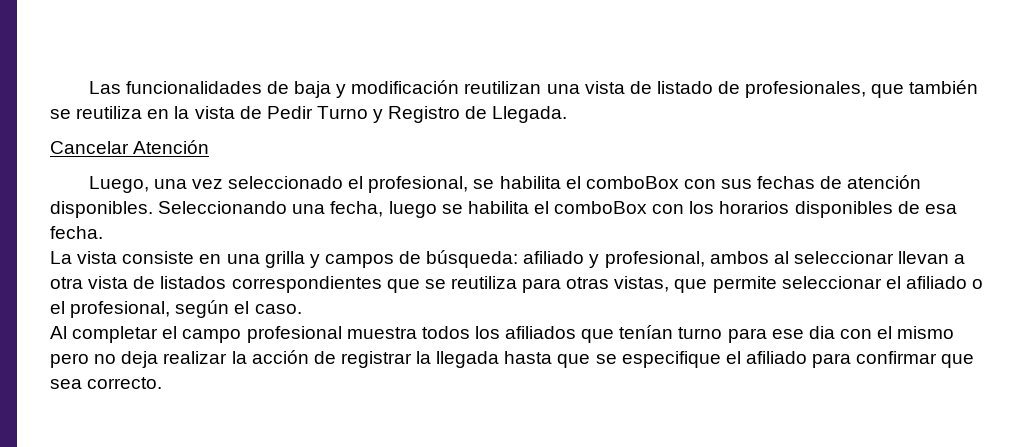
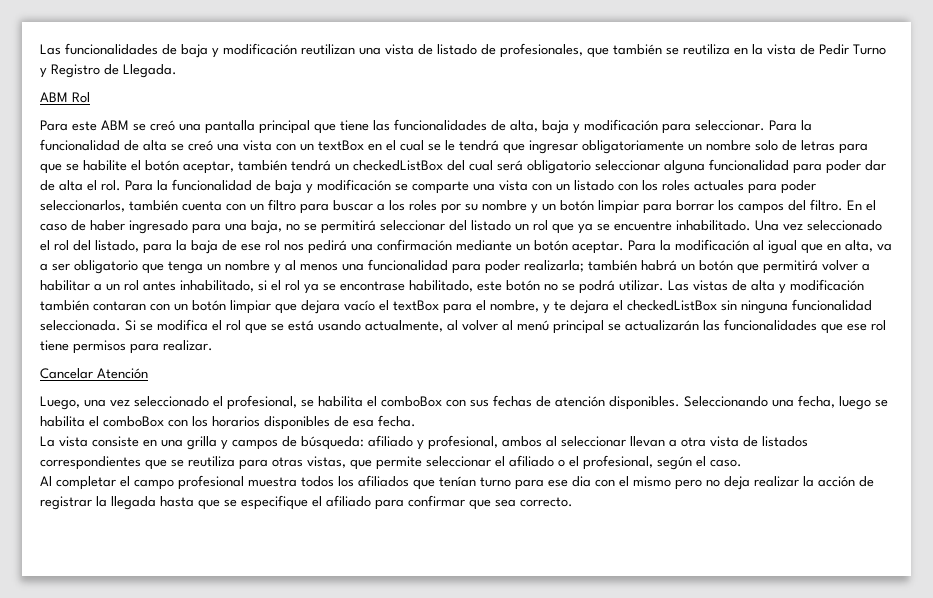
(568, 114) none -> [40,92,90,103] [40,119,812,134] [40,139,868,154] [40,159,886,174] [40,179,816,194] [40,199,876,214] [40,220,882,234] [40,239,892,254] [40,259,870,274] [40,279,864,294] [40,299,872,314] [40,319,886,334] [40,340,213,354] // ABM Rol // Para este ABM se creó una pantalla principal que tiene las funcionalidades de alta, baja y modificación para seleccionar. Para la funcionalidad de alta se creó una vista con un textBox en el cual se le tendrá que ingresar obligatoriamente un nombre solo de letras para que se habilite el botón aceptar, también tendrá un checkedListBox del cual será obligatorio seleccionar alguna funcionalidad para poder dar de alta el rol. Para la funcionalidad de baja y modificación se comparte una vista con un listado con los roles actuales para poder seleccionarlos, también cuenta con un filtro para buscar a los roles por su nombre y un botón limpiar para borrar los campos del filtro. En el caso de haber ingresado para una baja, no se permitirá seleccionar del listado un rol que ya se encuentre inhabilitado. Una vez seleccionado el rol del listado, para la baja de ese rol nos pedirá una confirmación mediante un botón aceptar. Para la modificación al igual que en alta, va a ser obligatorio que tenga un nombre y al menos una funcionalidad para poder realizarla; también habrá un botón que permitirá volver a habilitar a un rol antes inhabilitado, si el rol ya se encontrase habilitado, este botón no se podrá utilizar. Las vistas de alta y modificación también contaran con un botón limpiar que dejara vacío el textBox para el nombre, y te dejara el checkedListBox sin ninguna funcionalidad seleccionada. Si se modifica el rol que se está usando actualmente, al volver al menú principal se actualizarán las funcionalidades que ese rol tiene permisos para realizar.

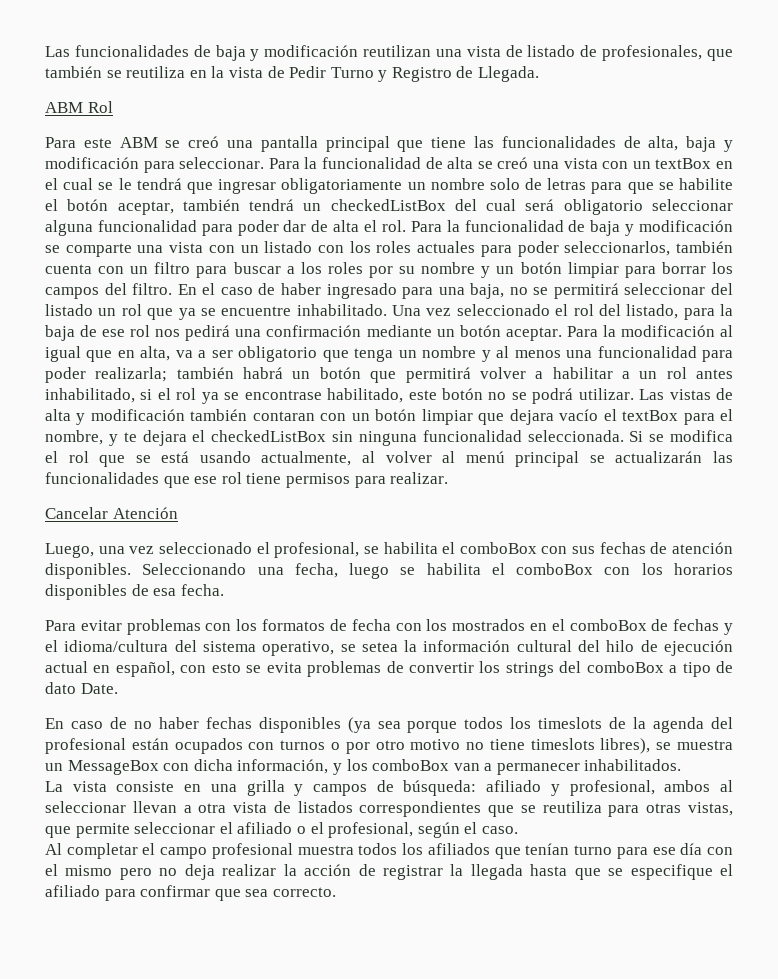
(416, 421) none -> [45,619,733,635] [45,640,733,656] [45,661,733,677] [45,682,118,694] [45,717,733,733] [45,738,734,754] [45,759,682,775] // Para evitar problemas con los formatos de fecha con los mostrados en el comboBox de fechas y el idioma/cultura del sistema operativo, se setea la información cultural del hilo de ejecución actual en español, con esto se evita problemas de convertir los strings del comboBox a tipo de dato Date. // En caso de no haber fechas disponibles (ya sea porque todos los timeslots de la agenda del profesional están ocupados con turnos o por otro motivo no tiene timeslots libres), se muestra un MessageBox con dicha información, y los comboBox van a permanecer inhabilitados.
[572,476,591,487] dia -> [680,843,703,855] día

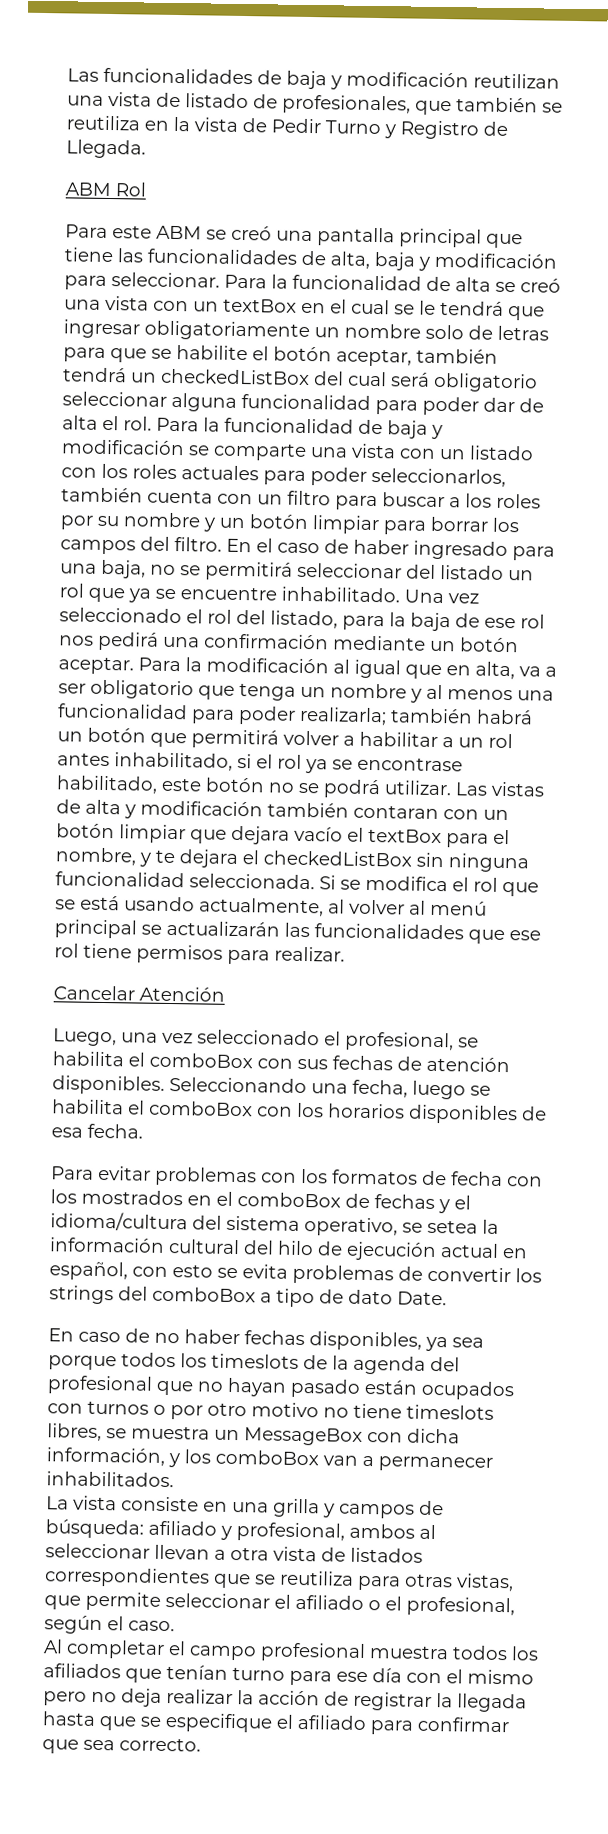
[258,717,371,733] disponibles (ya -> [309,1331,448,1352] disponibles, ya
(126, 746) none -> [156,1377,361,1398] que no hayan pasado
[600,738,651,754] libres), -> [47,1423,102,1442] libres,

